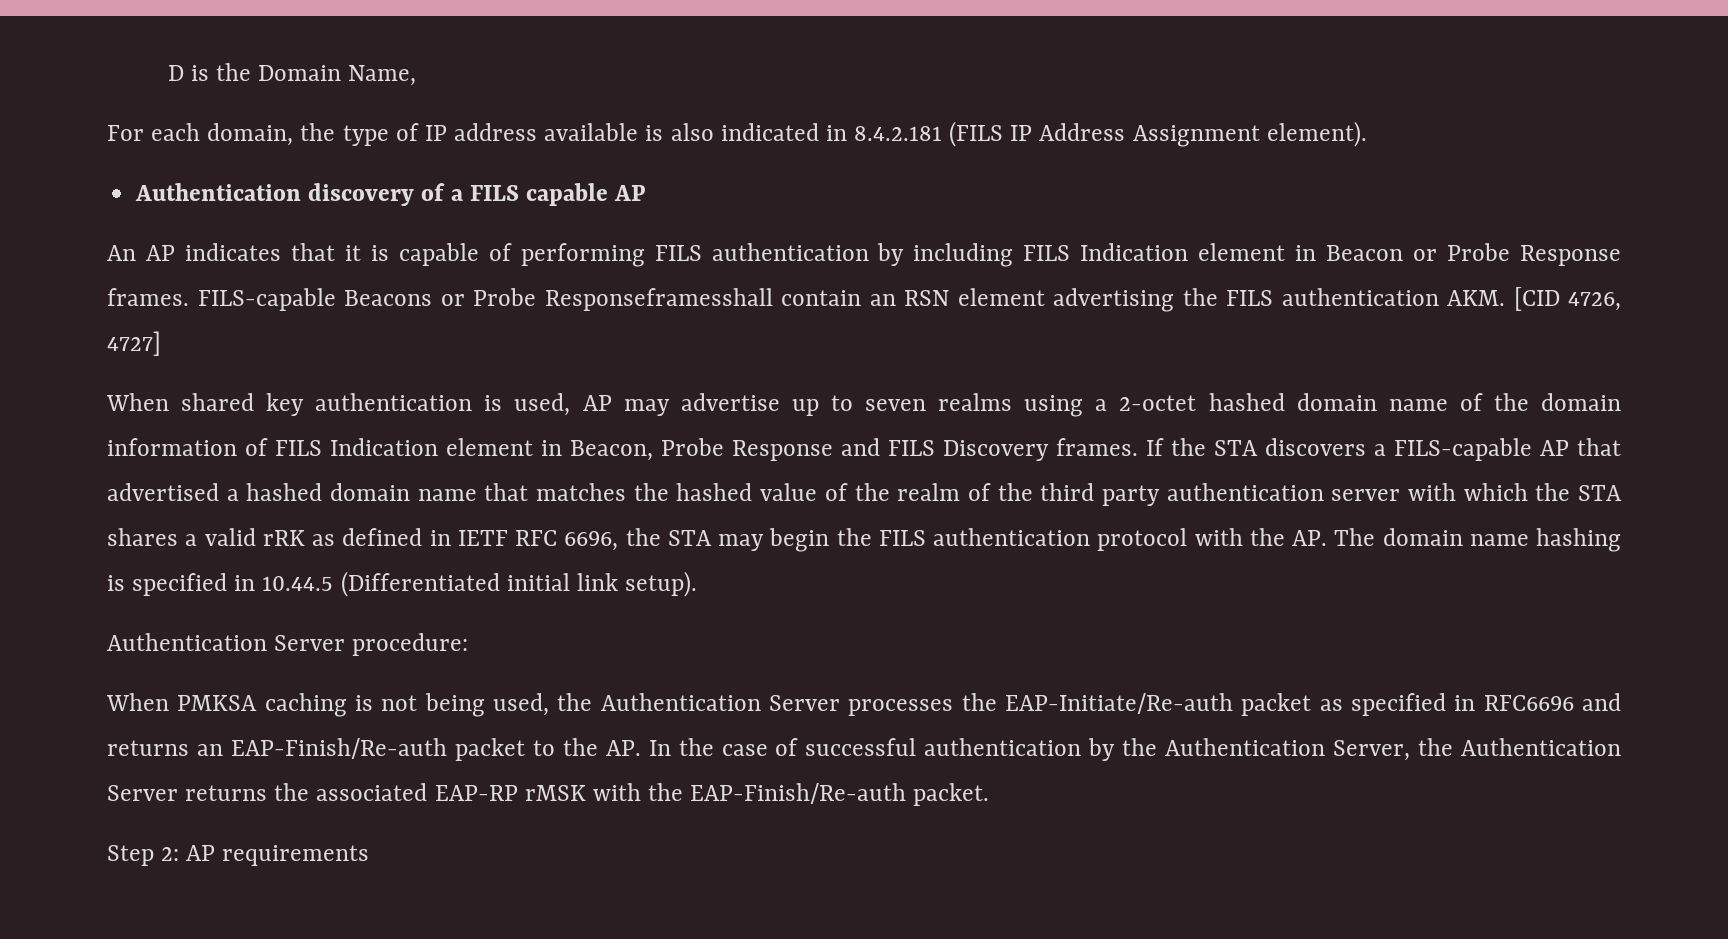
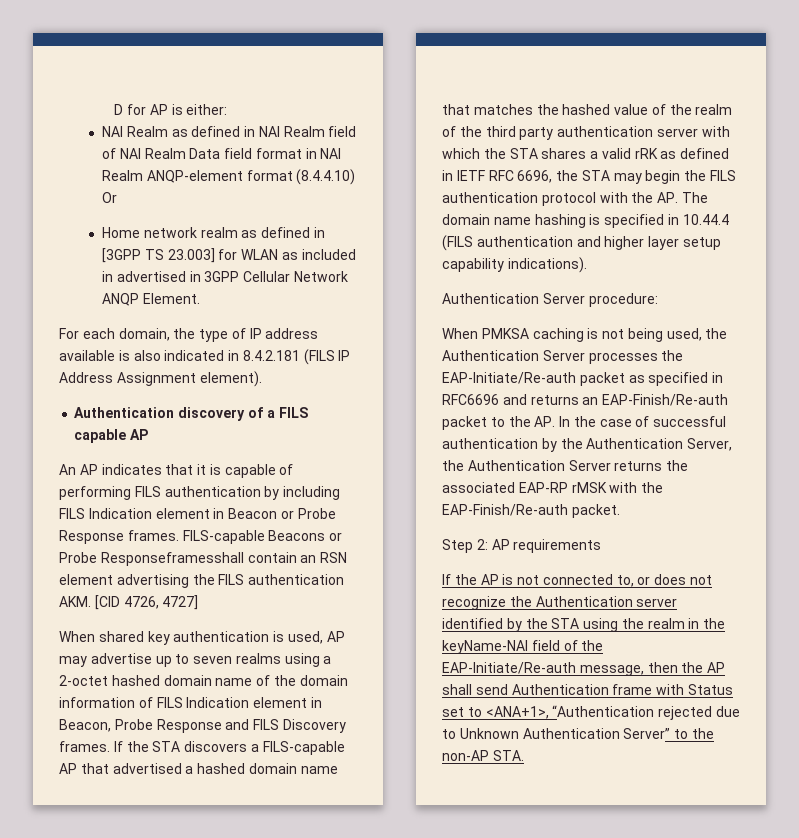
[190,63,417,86] is the Domain Name, -> [126,104,228,115] [101,126,357,137] [101,148,342,159] [101,169,356,185] [101,192,117,203] [101,227,325,238] [101,248,356,263] [101,271,348,282] [101,293,200,306] for AP is either: // NAI Realm as defined in NAI Realm field of NAI Realm Data field format in NAI Realm ANQP-element format (8.4.4.10) Or // Home network realm as defined in [3GPP TS 23.003] for WLAN as included in advertised in 3GPP Cellular Network ANQP Element.
[262,571,698,597] 10.44.5 (Differentiated initial link setup). -> [682,214,729,225] [442,235,721,251] [442,257,587,273] 10.44.4 (FILS authentication and higher layer setup capability indications).
(370, 855) none -> [442,574,713,587] [442,596,678,610] [442,618,726,632] [442,640,604,654] [442,662,726,676] [442,684,733,695] [442,705,740,720] [442,728,714,739] [442,750,524,761] // If the AP is not connected to, or does not recognize the Authentication server identified by the STA using the realm in the keyName-NAI field of the EAP-Initiate/Re-auth message, then the AP shall send Authentication frame with Status set to <ANA+1>, “Authentication rejected due to Unknown Authentication Server” to the non-AP STA.

